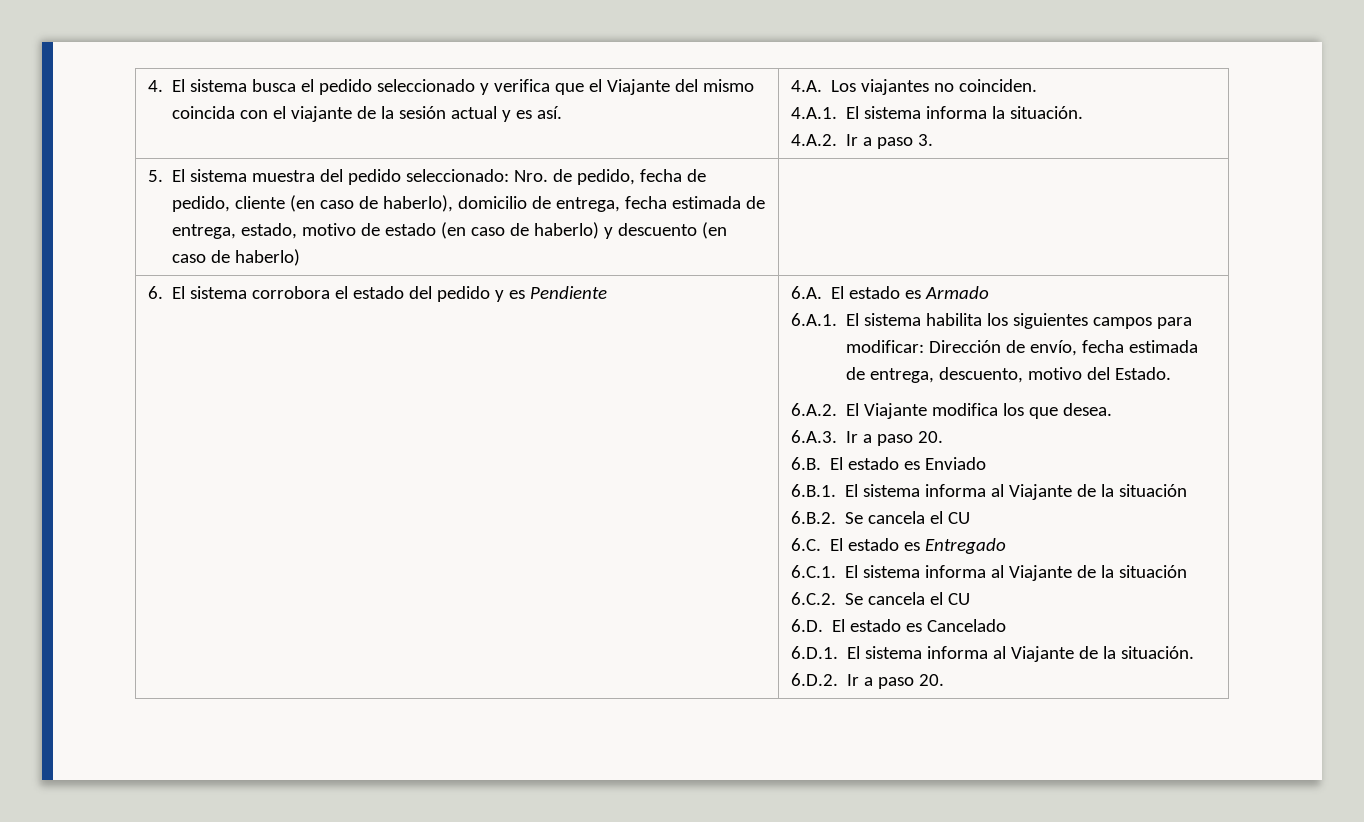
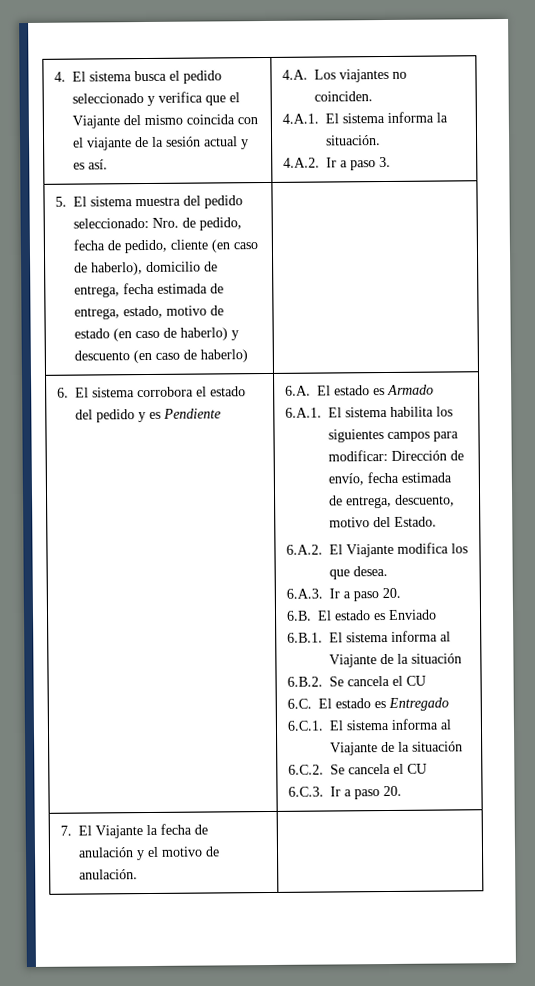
[791,619,1007,632] [791,646,1195,662] [791,673,945,689] 6.D. El estado es Cancelado // 6.D.1. El sistema informa al Viajante de la situación. // 6.D.2. Ir a paso 20. -> [288,785,403,800] [60,823,209,839] [78,846,221,861] [79,869,139,880] 6.C.3. Ir a paso 20. // 7. El Viajante la fecha de anulación y el motivo de anulación. |

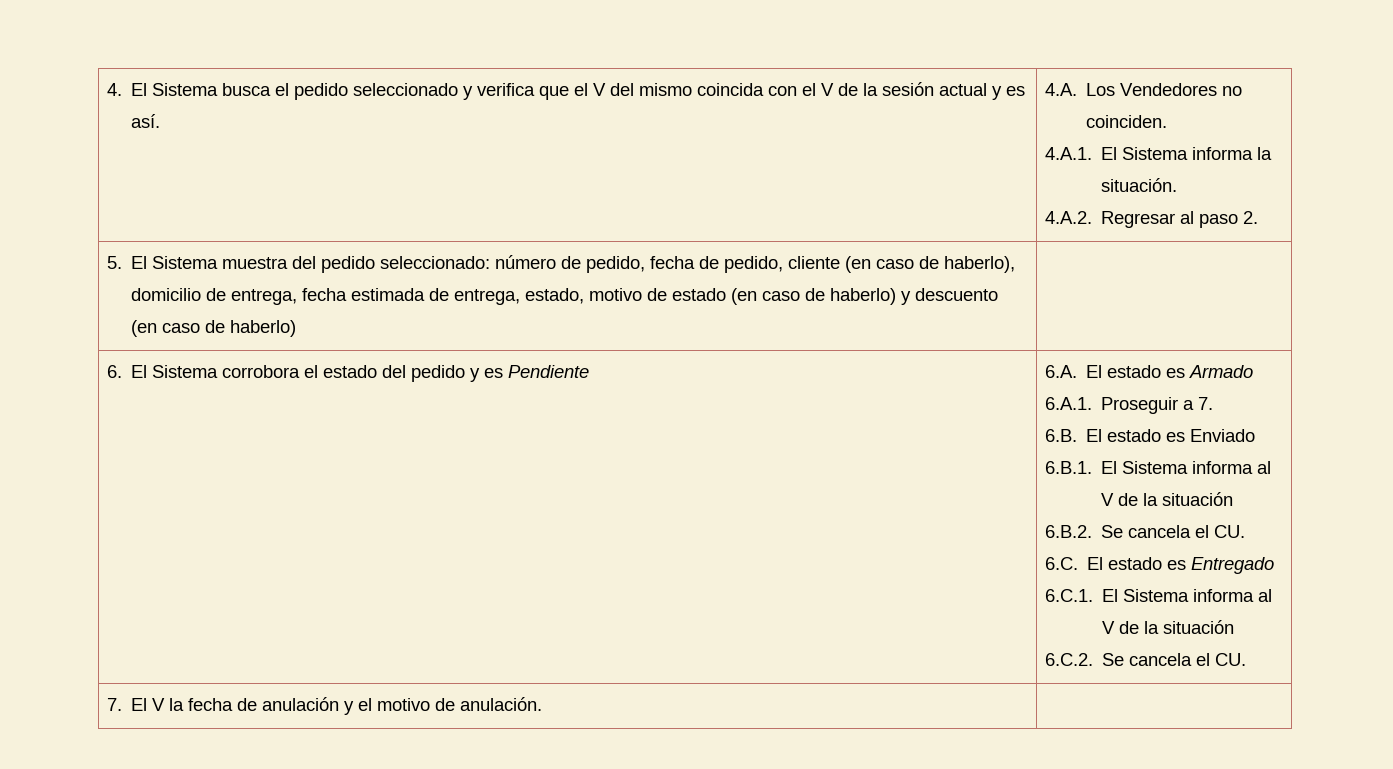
[89,71,133,82] sistema -> [152,83,219,96] Sistema
[72,115,121,129] Viajante -> [593,83,607,96] V
[87,137,133,151] viajante -> [821,83,835,96] V
[339,68,390,83] viajantes -> [1120,83,1218,96] Vendedores
[342,112,386,124] sistema -> [1122,147,1189,160] Sistema
[326,156,392,171] Ir a paso 3. -> [1101,211,1259,228] Regresar al paso 2.
[90,196,134,207] sistema -> [152,256,219,269] Sistema
[152,217,180,228] Nro. -> [495,255,557,269] número
[92,387,136,398] sistema -> [152,365,219,378] Sistema
[328,406,454,418] [328,429,460,443] [328,449,465,462] [328,471,453,486] [329,494,456,509] [329,516,438,528] [286,542,469,558] [329,565,389,580] [286,587,402,602] El sistema habilita los siguientes campos para modificar: Dirección de envío, fecha estimada de entrega, descuento, motivo del Estado. // 6.A.2. El Viajante modifica los que desea. // 6.A.3. Ir a paso 20. -> [1101,397,1214,414] Proseguir a 7.
[346,630,452,643] [329,654,378,668] sistema informa al Viajante -> [1122,461,1272,474] [1101,493,1115,506] Sistema informa al V
[406,675,427,686] CU -> [1214,525,1246,538] CU.
[346,718,452,731] [330,742,379,756] sistema informa al Viajante -> [1123,589,1273,602] [1102,621,1116,634] Sistema informa al V
[407,763,428,774] [288,785,403,800] CU // 6.C.3. Ir a paso 20. -> [1215,653,1247,666] CU.
[95,825,144,839] Viajante -> [152,698,166,711] V

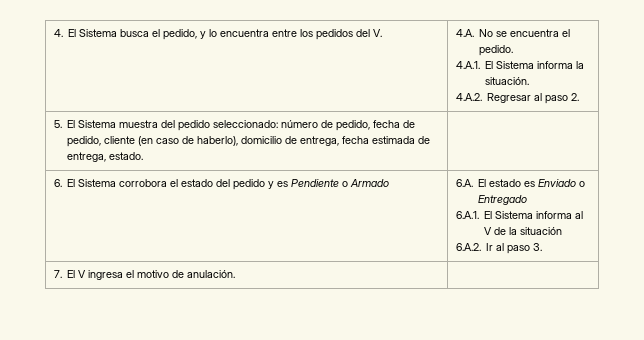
[294,82,1026,100] [131,114,161,128] [1045,83,1243,96] [1086,115,1168,128] pedido seleccionado y verifica que el V del mismo coincida con el V de la sesión actual y es así. | 4.A. Los Vendedores no coinciden. -> [163,29,383,40] [455,29,571,37] [479,45,514,56] pedido, y lo encuentra entre los pedidos del V. | 4.A. No se encuentra el pedido.
[525,288,999,305] [131,320,297,337] estado, motivo de estado (en caso de haberlo) y descuento (en caso de haberlo) -> [109,152,144,160] estado.
(590, 371) none -> [342,179,390,187] o Armado
[1189,365,1254,378] [1045,397,1214,414] [1045,429,1256,442] [1045,461,1272,474] [1101,492,1234,506] [1045,525,1246,538] [1045,557,1187,570] Armado // 6.A.1. Proseguir a 7. // 6.B. El estado es Enviado // 6.B.1. El Sistema informa al V de la situación // 6.B.2. Se cancela el CU. // 6.C. El estado es -> [538,179,586,187] Enviado o
[1045,589,1273,602] [1102,620,1235,634] [1045,653,1247,666] [107,697,355,715] 6.C.1. El Sistema informa al V de la situación // 6.C.2. Se cancela el CU. // 7. El V la fecha de anulación y -> [455,211,584,219] [484,227,563,235] [455,243,543,254] [53,270,124,280] 6.A.1. El Sistema informa al V de la situación // 6.A.2. Ir al paso 3. // 7. El V ingresa

